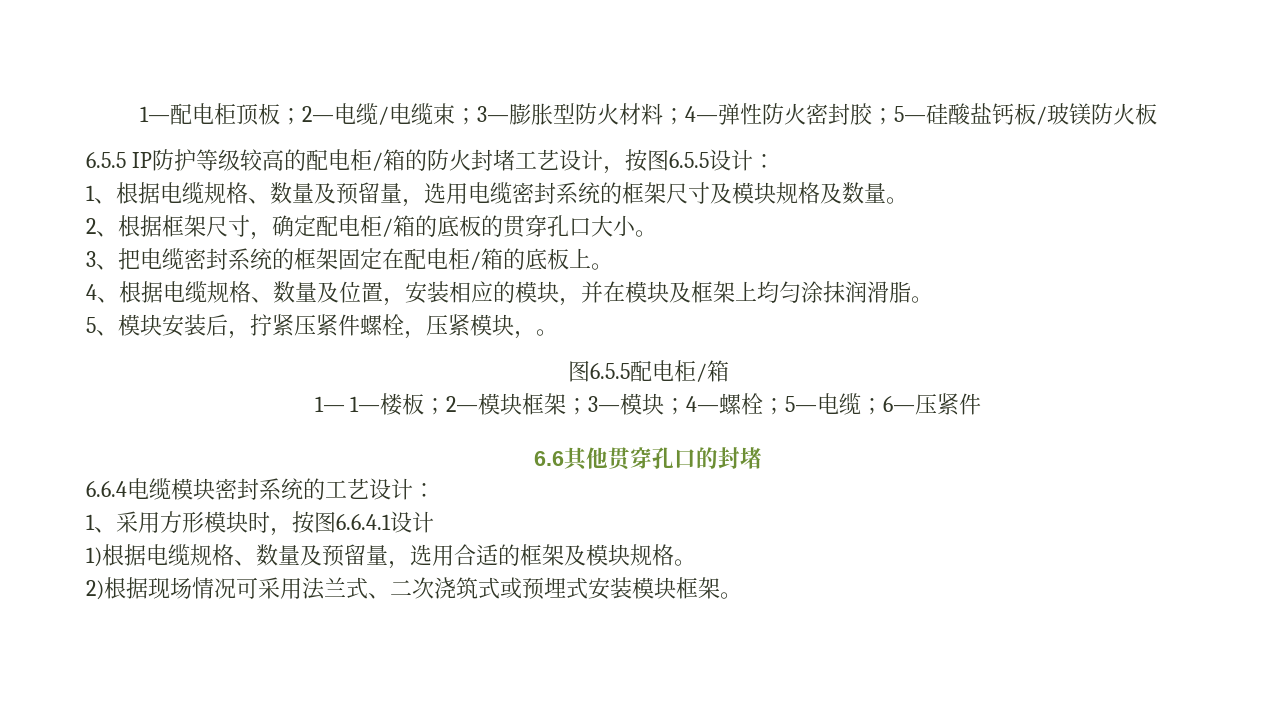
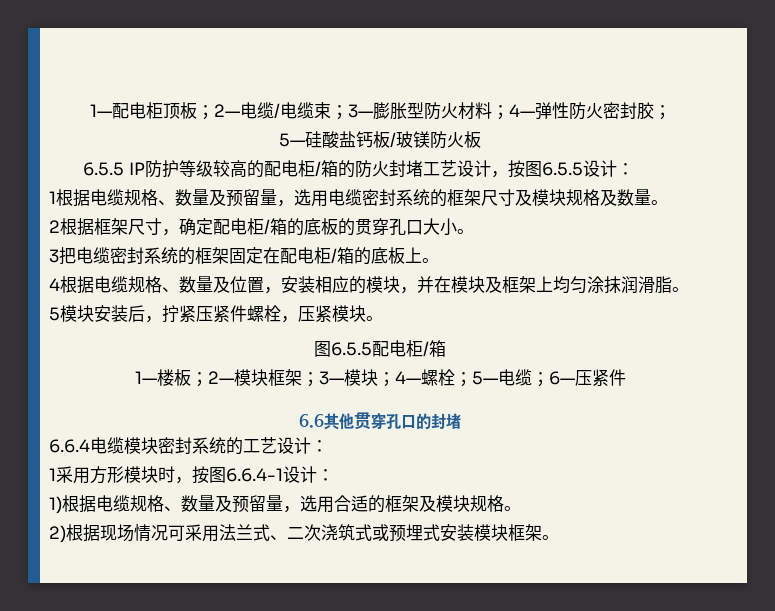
(894, 116) none -> (671, 112) //
[94,198,116,204] 、 -> (56, 197) none
[96,231,118,237] 、 -> (60, 226) none
[96,264,118,270] 、 -> (59, 256) none
[97,297,119,303] 、 -> (60, 284) none
[96,330,118,336] 、 -> (60, 314) none
[514,331,536,339] ， -> (366, 313) none
[350,396,381,412] 1— -> (157, 377) none
[94,527,116,533] 、 -> (56, 474) none
[336,511,434,533] 6.6.4.1设计 -> [226,466,334,483] 6.6.4-1设计：

